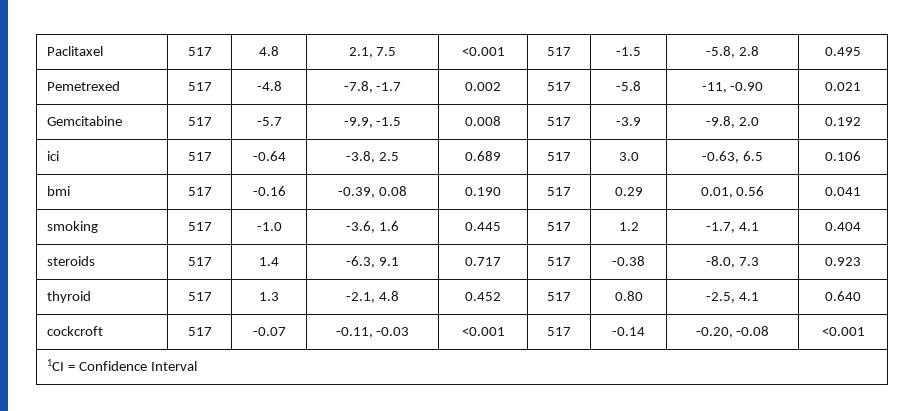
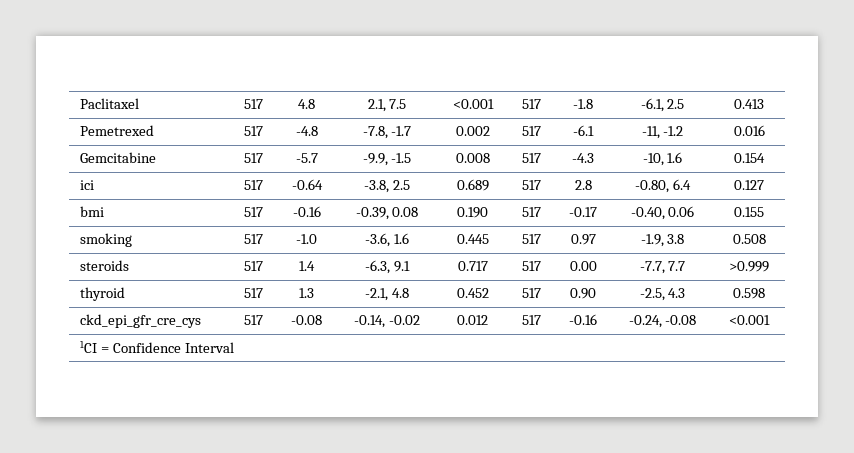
[616,47,641,56] [706,46,759,58] [825,47,861,56] -1.5 | -5.8, 2.8 | 0.495 -> [573,99,593,109] [640,98,685,112] [734,99,764,109] -1.8 | -6.1, 2.5 | 0.413
[616,81,641,91] -5.8 -> [573,125,594,136] -6.1
[730,82,764,91] [825,82,861,91] -0.90 | 0.021 -> [663,126,684,136] [733,125,765,136] -1.2 | 0.016
[616,117,641,126] [706,116,759,128] [825,117,861,126] -3.9 | -9.8, 2.0 | 0.192 -> [572,153,594,163] [642,152,683,166] [734,153,765,163] -4.3 | -10, 1.6 | 0.154
[618,152,639,161] [702,151,763,163] [825,151,861,161] 3.0 | -0.63, 6.5 | 0.106 -> [574,180,592,190] [635,179,691,193] [734,180,764,190] 2.8 | -0.80, 6.4 | 0.127
[614,187,643,196] [700,186,765,198] [825,187,861,196] 0.29 | 0.01, 0.56 | 0.041 -> [569,207,597,217] [630,206,695,220] [734,207,764,217] -0.17 | -0.40, 0.06 | 0.155
[618,222,639,231] [706,222,759,233] [825,222,861,231] 1.2 | -1.7, 4.1 | 0.404 -> [570,234,596,245] [640,234,685,247] [732,234,766,244] 0.97 | -1.9, 3.8 | 0.508
[612,256,645,266] [706,256,759,268] [825,257,861,266] -0.38 | -8.0, 7.3 | 0.923 -> [569,261,597,271] [639,261,686,274] [729,261,769,272] 0.00 | -7.7, 7.7 | >0.999
[614,291,643,301] 0.80 -> [570,288,596,299] 0.90
[738,292,759,301] [825,291,861,301] [47,326,104,336] [187,327,212,336] [252,327,286,336] [335,327,410,338] [461,327,505,336] [547,327,571,336] [612,327,645,336] [695,327,733,338] 4.1 | 0.640 // cockcroft | 517 | -0.07 | -0.11, -0.03 | <0.001 | 517 | -0.14 | -0.20, -> [668,288,686,298] [733,288,765,299] [79,314,201,328] [243,315,263,325] [291,315,322,325] [354,315,420,328] [457,315,488,325] [521,315,541,325] [569,314,597,325] [628,315,662,328] 4.3 | 0.598 // ckd_epi_gfr_cre_cys | 517 | -0.08 | -0.14, -0.02 | 0.012 | 517 | -0.16 | -0.24,

